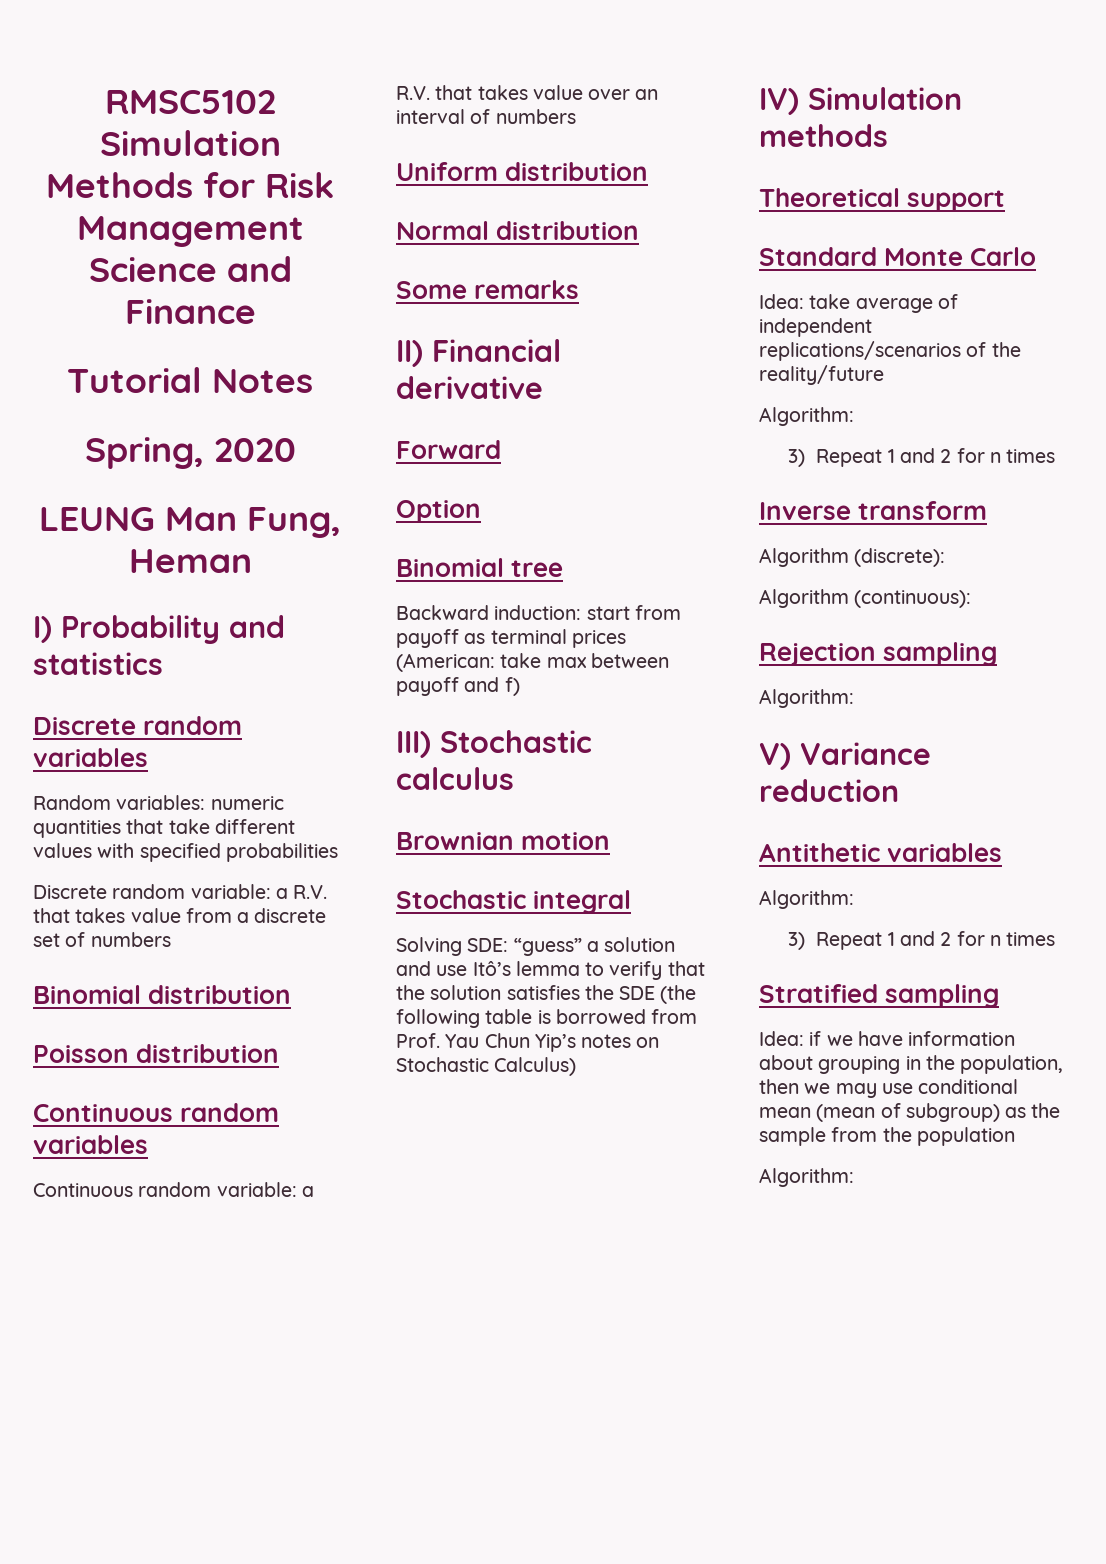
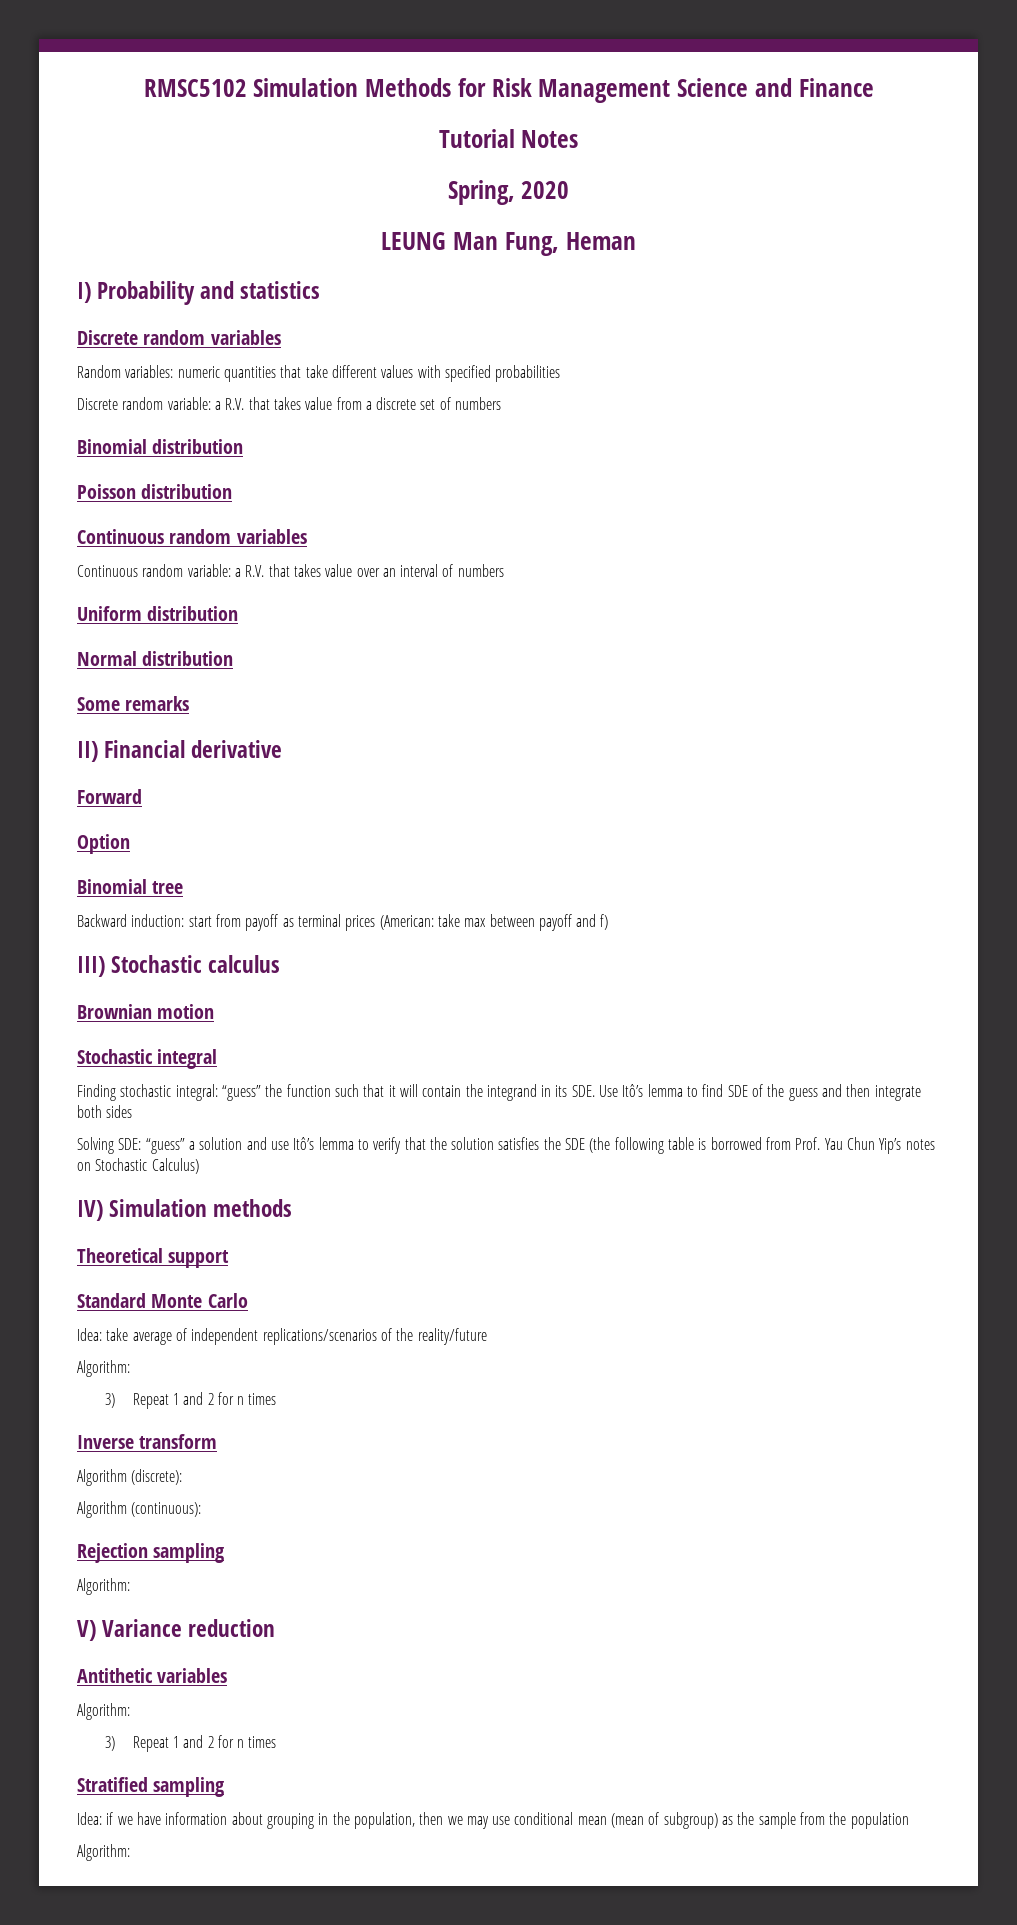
(632, 902) none -> [77,1084,921,1101] [77,1105,133,1118] // Finding stochastic integral: “guess” the function such that it will contain the integrand in its SDE. Use Itô’s lemma to find SDE of the guess and then integrate both sides

